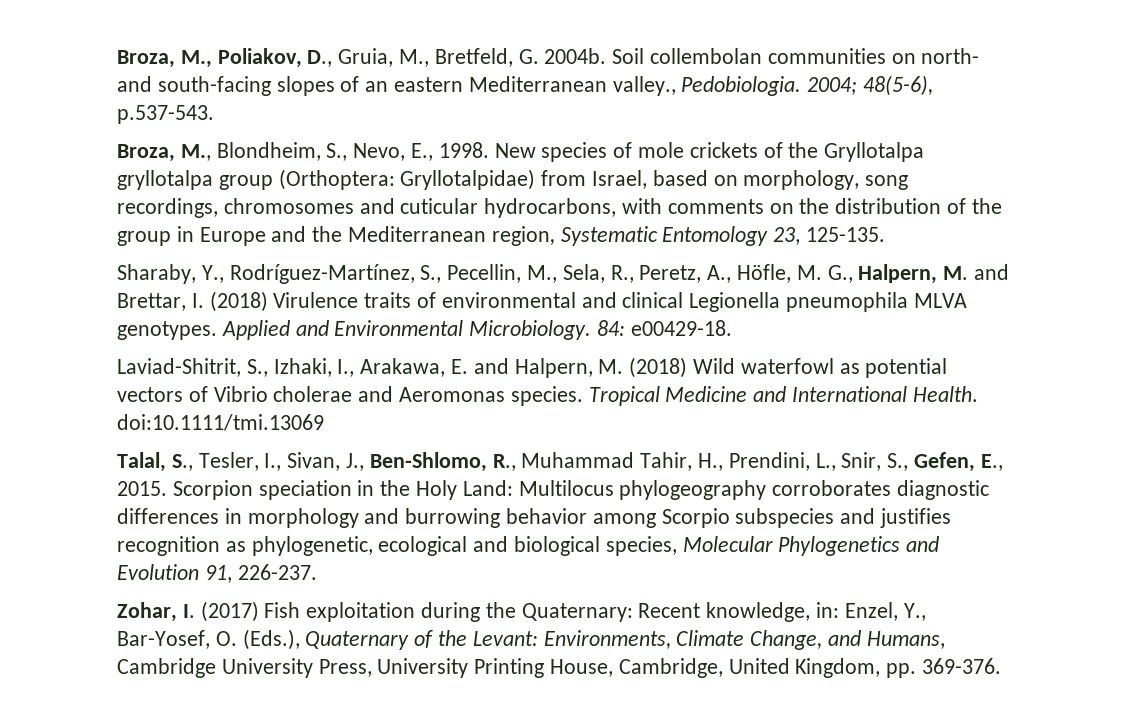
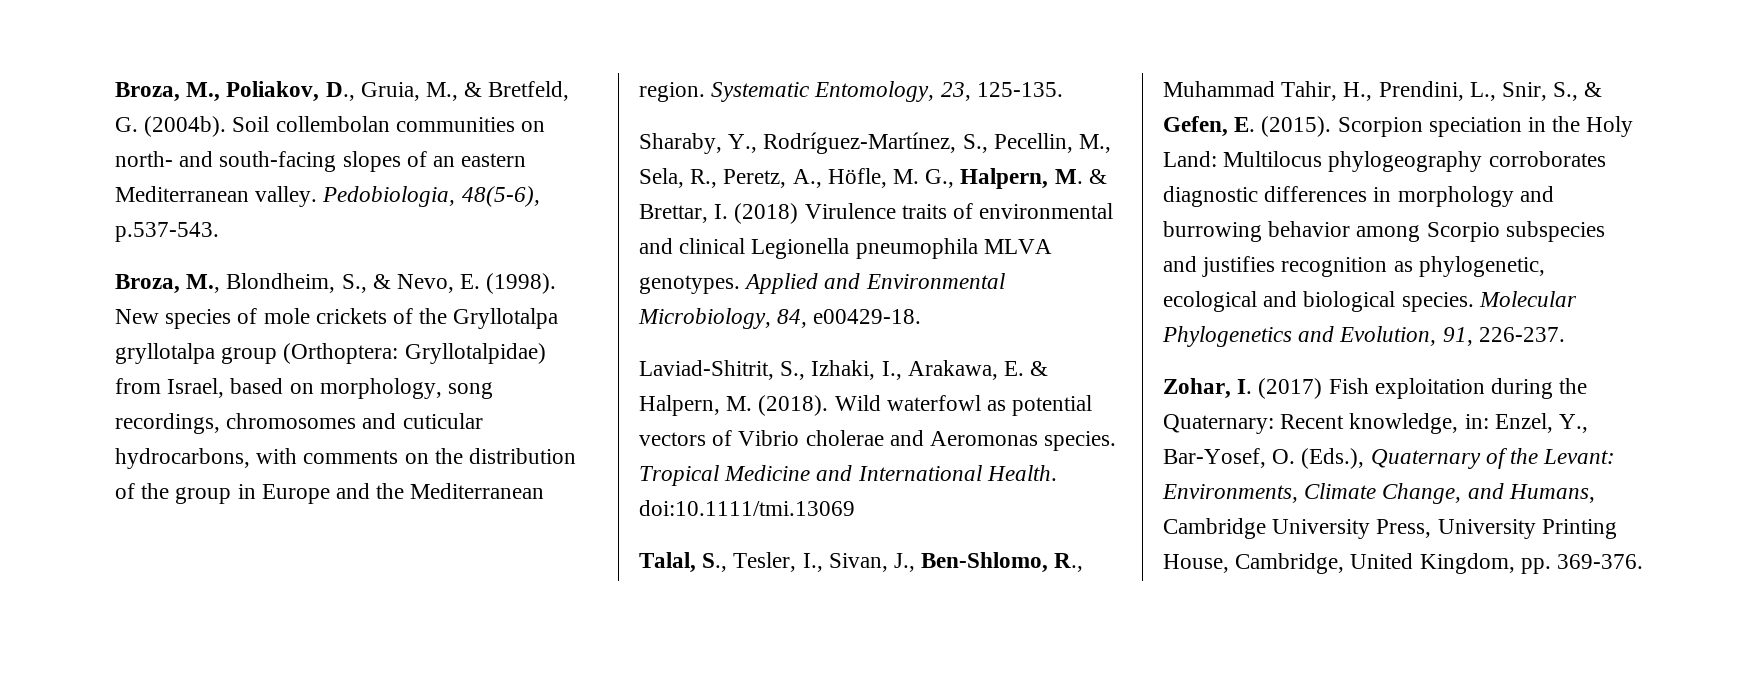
(430, 58) none -> [464,82,483,97] &
[544,48,607,64] 2004b. -> [144,116,227,137] (2004b).
[612,76,858,96] valley., Pedobiologia. 2004; -> [255,186,456,207] valley. Pedobiologia,
[353,142,489,161] Nevo, E., 1998. -> [372,273,557,294] & Nevo, E. (1998).
[491,226,769,246] region, Systematic Entomology -> [639,81,935,102] region. Systematic Entomology,
[974,264,1010,280] and -> [1088,169,1107,184] &
[469,320,626,340] Microbiology. 84: -> [638,308,808,329] Microbiology, 84,
[473,357,688,378] and Halpern, M. (2018) -> [1030,361,1049,376] [639,395,829,416] & Halpern, M. (2018).
[914,452,1003,472] [117,481,167,496] Gefen, E., 2015. -> [1584,82,1603,97] [1163,116,1332,137] & Gefen, E. (2015).
[605,536,677,556] species, -> [1401,292,1474,312] species.
[117,564,199,580] Evolution -> [1339,326,1437,346] Evolution,

